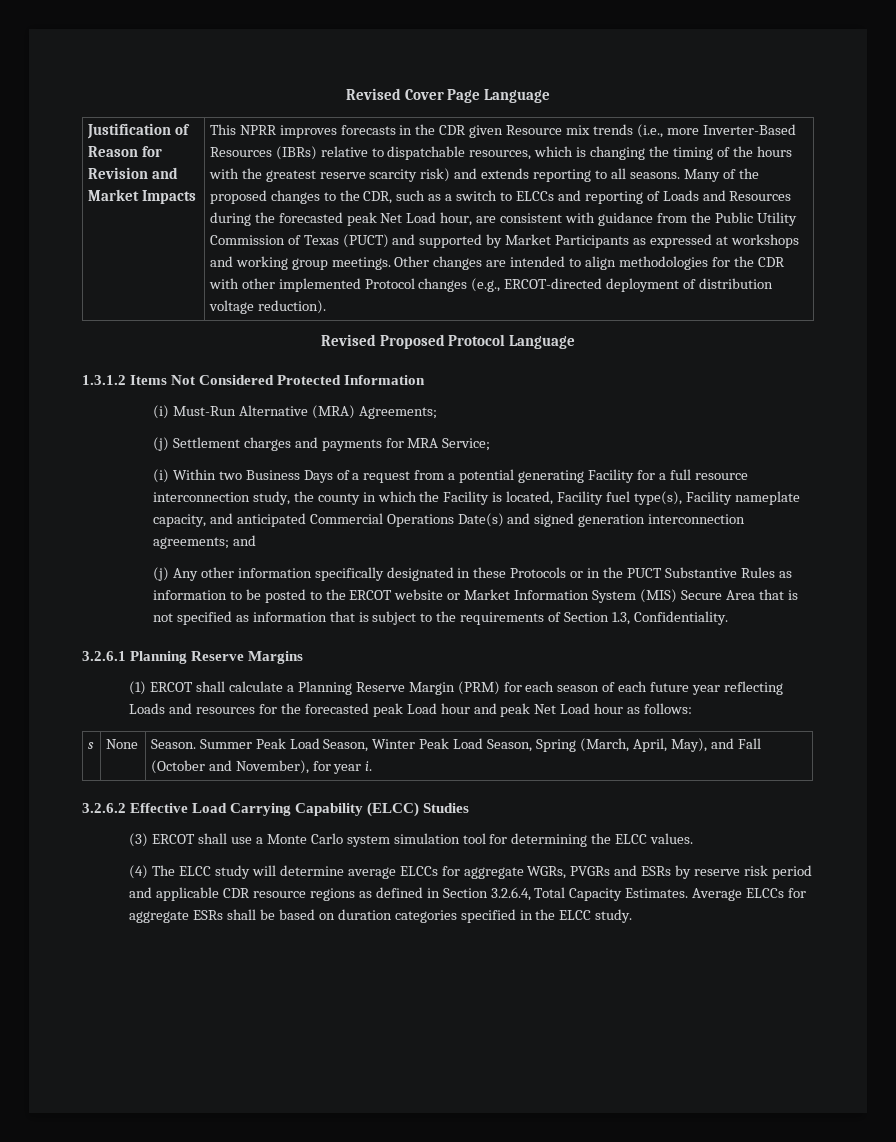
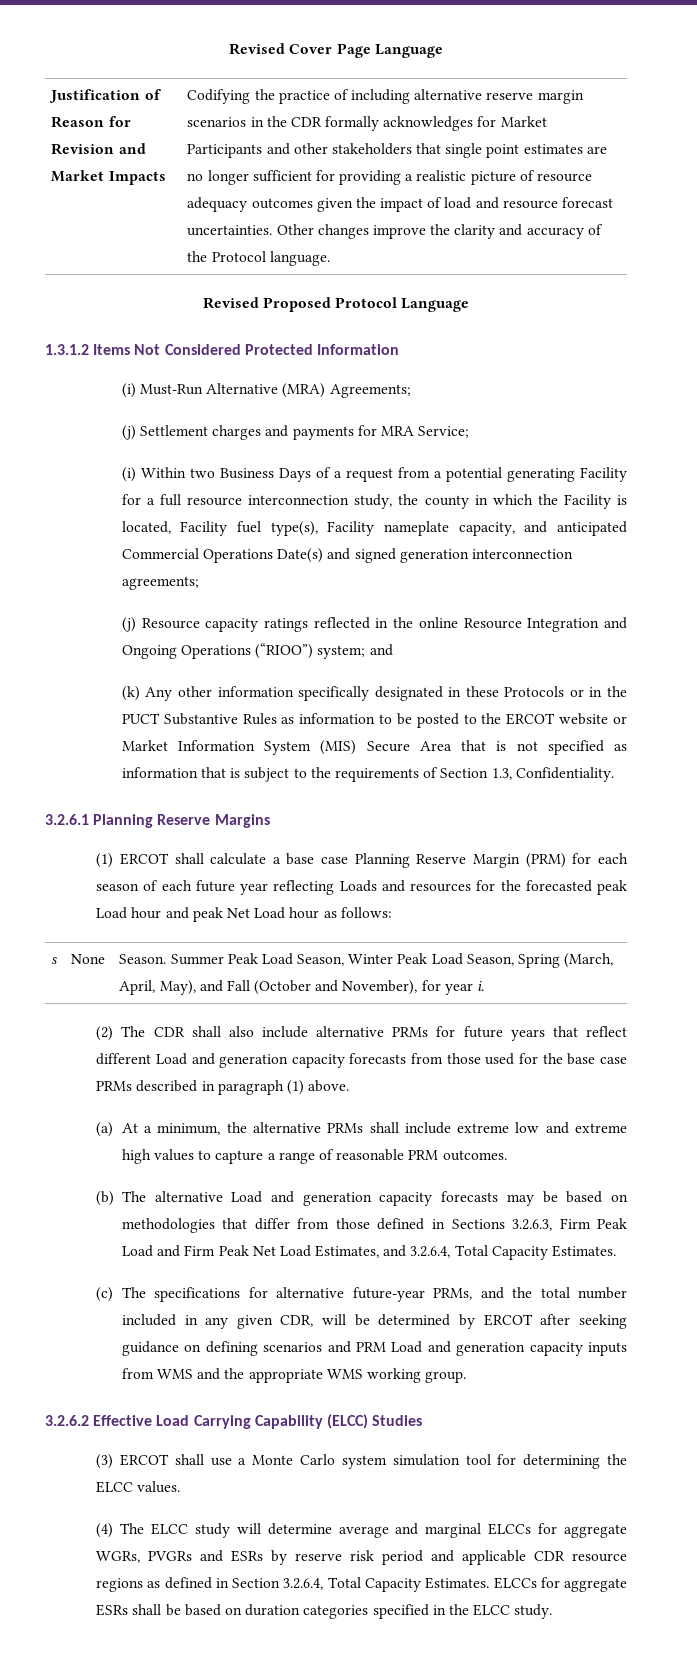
[209,124,796,138] [209,146,792,160] [208,168,759,182] [209,190,792,204] [209,212,797,226] [209,234,799,248] [209,256,785,270] [208,278,774,292] [208,300,326,314] This NPRR improves forecasts in the CDR given Resource mix trends (i.e., more Inverter-Based Resources (IBRs) relative to dispatchable resources, which is changing the timing of the hours with the greatest reserve scarcity risk) and extends reporting to all seasons. Many of the proposed changes to the CDR, such as a switch to ELCCs and reporting of Loads and Resources during the forecasted peak Net Load hour, are consistent with guidance from the Public Utility Commission of Texas (PUCT) and supported by Market Participants as expressed at workshops and working group meetings. Other changes are intended to align methodologies for the CDR with other implemented Protocol changes (e.g., ERCOT-directed deployment of distribution voltage reduction). -> [187,89,584,104] [187,116,547,131] [187,143,607,158] [187,170,593,185] [187,197,614,212] [187,224,603,239] [187,251,330,266] Codifying the practice of including alternative reserve margin scenarios in the CDR formally acknowledges for Market Participants and other stakeholders that single point estimates are no longer sufficient for providing a realistic picture of resource adequacy outcomes given the impact of load and resource forecast uncertainties. Other changes improve the clarity and accuracy of the Protocol language.
(229, 543) none -> [121,617,627,632] [121,643,366,659] // (j) Resource capacity ratings reflected in the online Resource Integration and Ongoing Operations (“RIOO”) system;
[152,567,169,581] (j) -> [121,686,140,701] (k)
(294, 688) none -> [286,853,349,865] base case
(373, 766) none -> [96,1026,628,1041] [96,1053,628,1068] [96,1080,350,1095] [96,1122,627,1137] [121,1149,507,1164] [96,1191,628,1206] [121,1218,627,1233] [121,1245,617,1260] [96,1287,627,1302] [121,1314,627,1329] [121,1341,627,1356] [121,1368,467,1383] // (2) The CDR shall also include alternative PRMs for future years that reflect different Load and generation capacity forecasts from those used for the base case PRMs described in paragraph (1) above. // (a) At a minimum, the alternative PRMs shall include extreme low and extreme high values to capture a range of reasonable PRM outcomes. // (b) The alternative Load and generation capacity forecasts may be based on methodologies that differ from those defined in Sections 3.2.6.3, Firm Peak Load and Firm Peak Net Load Estimates, and 3.2.6.4, Total Capacity Estimates. // (c) The specifications for alternative future-year PRMs, and the total number included in any given CDR, will be determined by ERCOT after seeking guidance on defining scenarios and PRM Load and generation capacity inputs from WMS and the appropriate WMS working group.
(396, 873) none -> [395,1523,482,1538] and marginal
[692,888,743,901] Average -> (490, 1583) none

